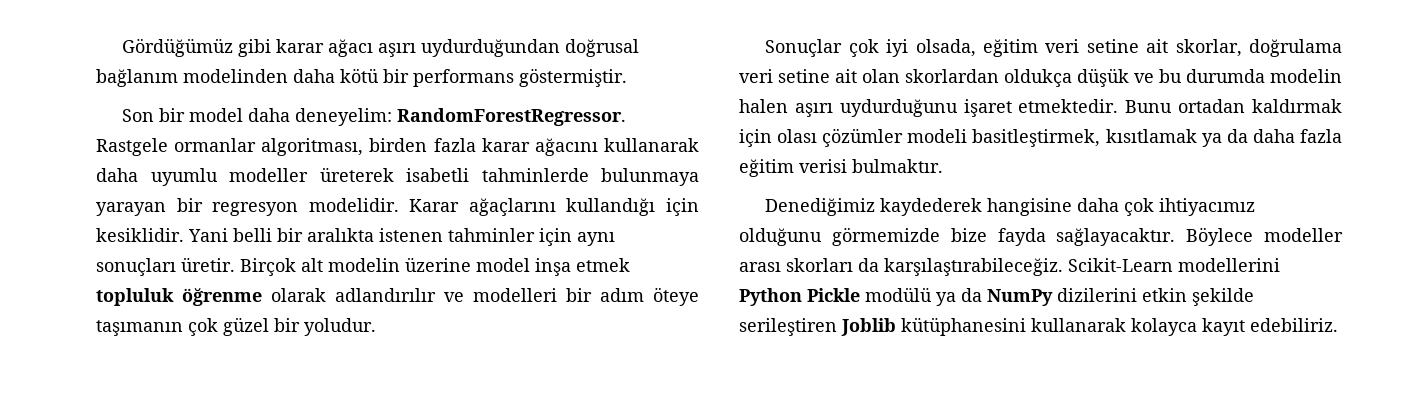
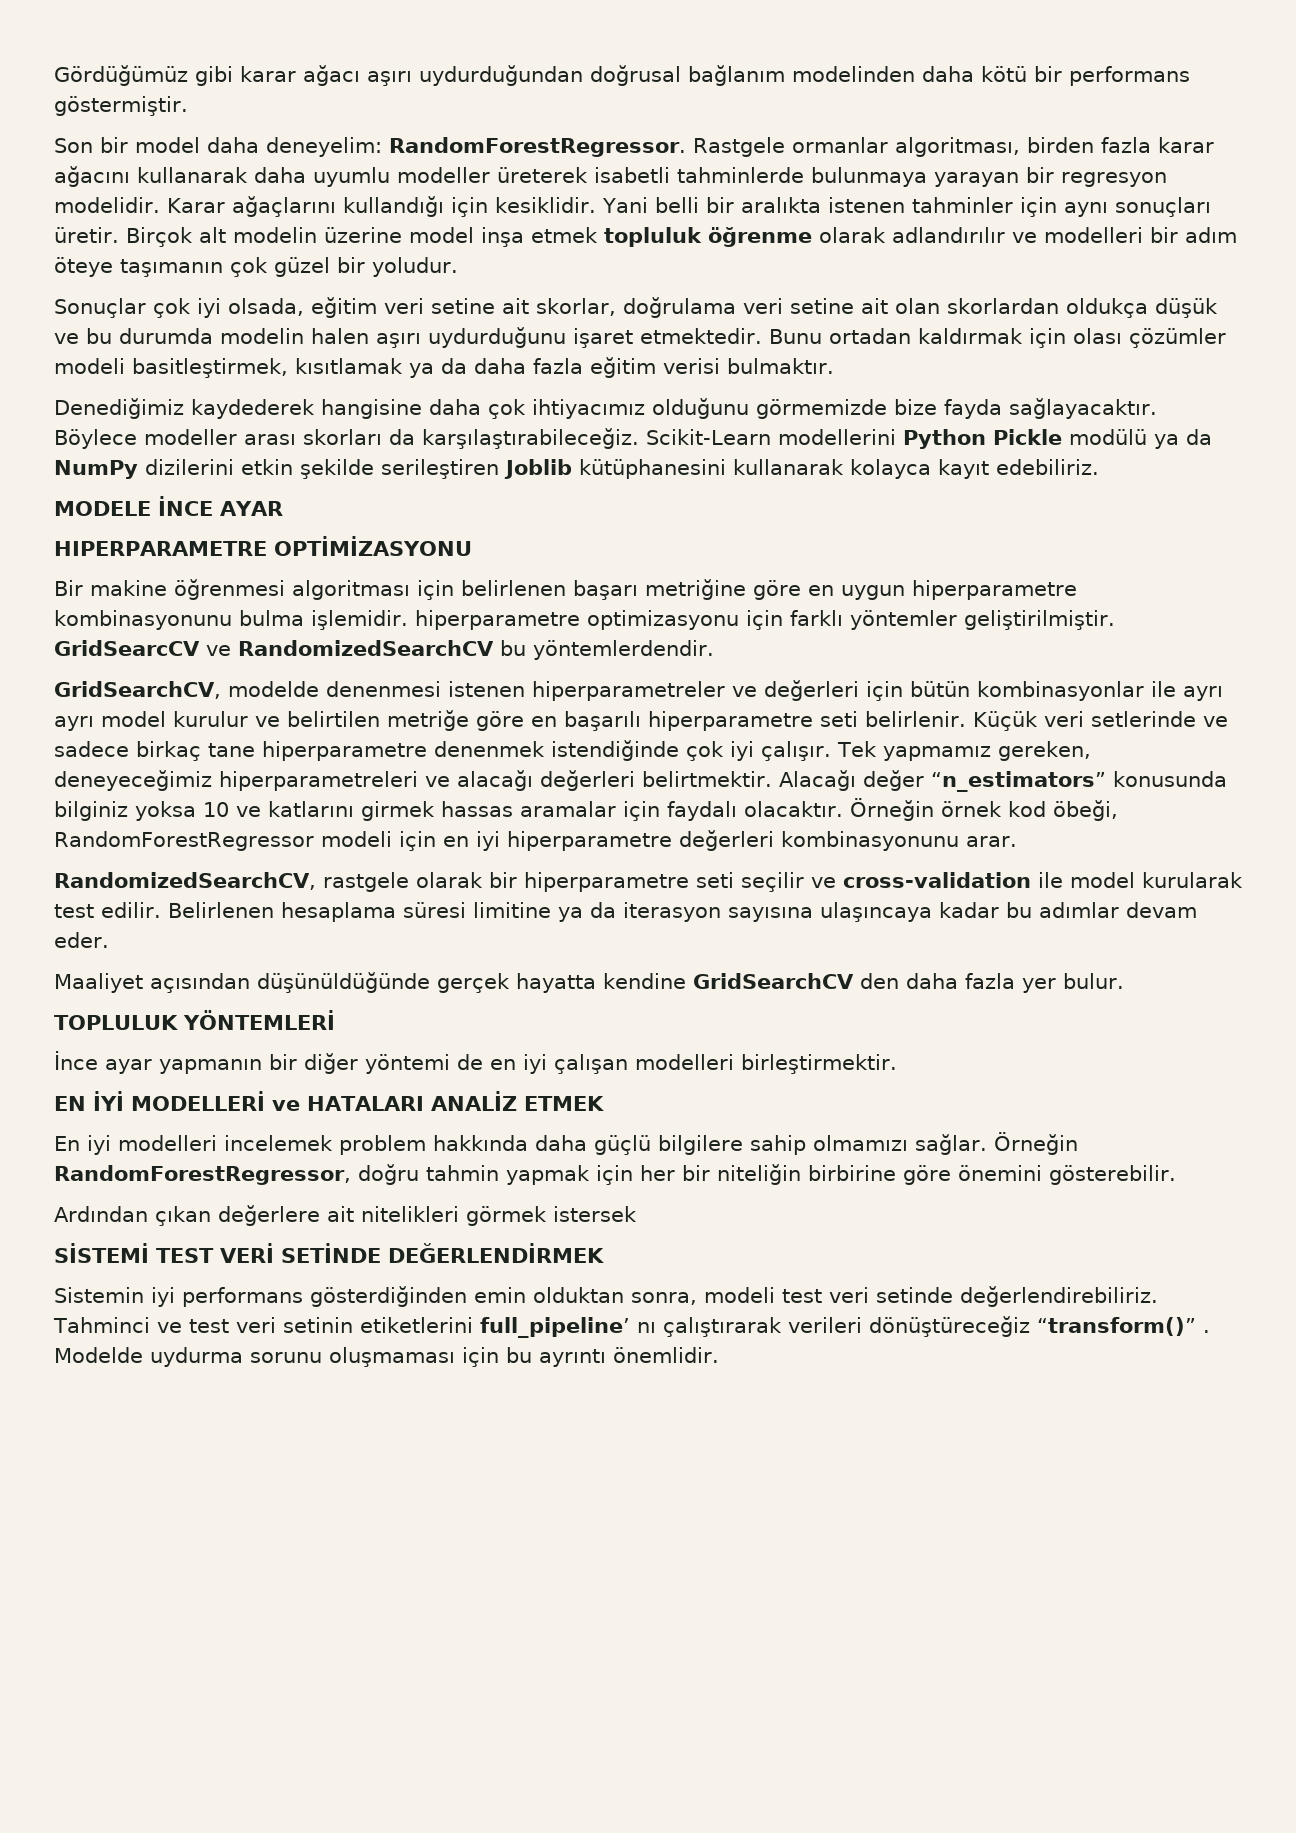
(1338, 325) none -> [54,496,283,516] [54,536,472,556] [54,579,1077,600] [54,610,1115,630] [54,640,714,660] [54,680,1223,701] [54,710,1228,731] [54,740,1091,761] [54,770,1227,792] [54,798,1118,821] [54,830,1017,851] [54,872,1243,892] [54,902,1197,922] [54,932,109,948] [54,972,1124,993] [54,1010,335,1030] [54,1051,897,1074] [54,1091,604,1111] [54,1132,1078,1155] [54,1164,1176,1185] [54,1205,637,1226] [54,1243,604,1263] [54,1286,1158,1307] [53,1316,1210,1338] [54,1347,719,1367] // MODELE İNCE AYAR // HIPERPARAMETRE OPTİMİZASYONU // Bir makine öğrenmesi algoritması için belirlenen başarı metriğine göre en uygun hiperparametre kombinasyonunu bulma işlemidir. hiperparametre optimizasyonu için farklı yöntemler geliştirilmiştir. GridSearcCV ve RandomizedSearchCV bu yöntemlerdendir. // GridSearchCV, modelde denenmesi istenen hiperparametreler ve değerleri için bütün kombinasyonlar ile ayrı ayrı model kurulur ve belirtilen metriğe göre en başarılı hiperparametre seti belirlenir. Küçük veri setlerinde ve sadece birkaç tane hiperparametre denenmek istendiğinde çok iyi çalışır. Tek yapmamız gereken, deneyeceğimiz hiperparametreleri ve alacağı değerleri belirtmektir. Alacağı değer “n_estimators” konusunda bilginiz yoksa 10 ve katlarını girmek hassas aramalar için faydalı olacaktır. Örneğin örnek kod öbeği, RandomForestRegressor modeli için en iyi hiperparametre değerleri kombinasyonunu arar. // RandomizedSearchCV, rastgele olarak bir hiperparametre seti seçilir ve cross-validation ile model kurularak test edilir. Belirlenen hesaplama süresi limitine ya da iterasyon sayısına ulaşıncaya kadar bu adımlar devam eder. // Maaliyet açısından düşünüldüğünde gerçek hayatta kendine GridSearchCV den daha fazla yer bulur. // TOPLULUK YÖNTEMLERİ // İnce ayar yapmanın bir diğer yöntemi de en iyi çalışan modelleri birleştirmektir. // EN İYİ MODELLERİ ve HATALARI ANALİZ ETMEK // En iyi modelleri incelemek problem hakkında daha güçlü bilgilere sahip olmamızı sağlar. Örneğin RandomForestRegressor, doğru tahmin yapmak için her bir niteliğin birbirine göre önemini gösterebilir. // Ardından çıkan değerlere ait nitelikleri görmek istersek // SİSTEMİ TEST VERİ SETİNDE DEĞERLENDİRMEK // Sistemin iyi performans gösterdiğinden emin olduktan sonra, modeli test veri setinde değerlendirebiliriz. Tahminci ve test veri setinin etiketlerini full_pipeline’ nı çalıştırarak verileri dönüştüreceğiz “transform()” . Modelde uydurma sorunu oluşmaması için bu ayrıntı önemlidir.

